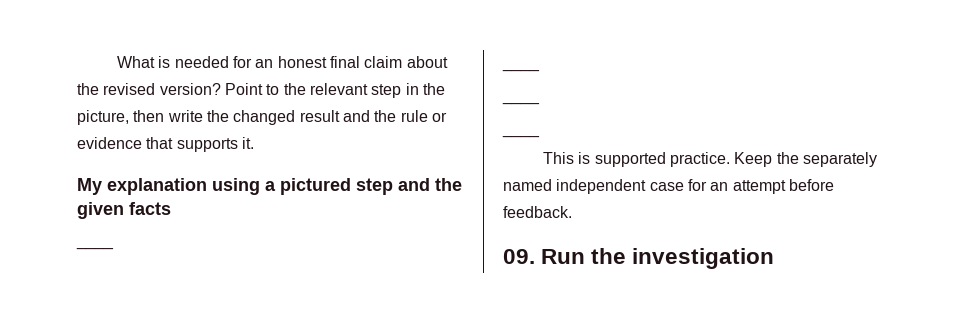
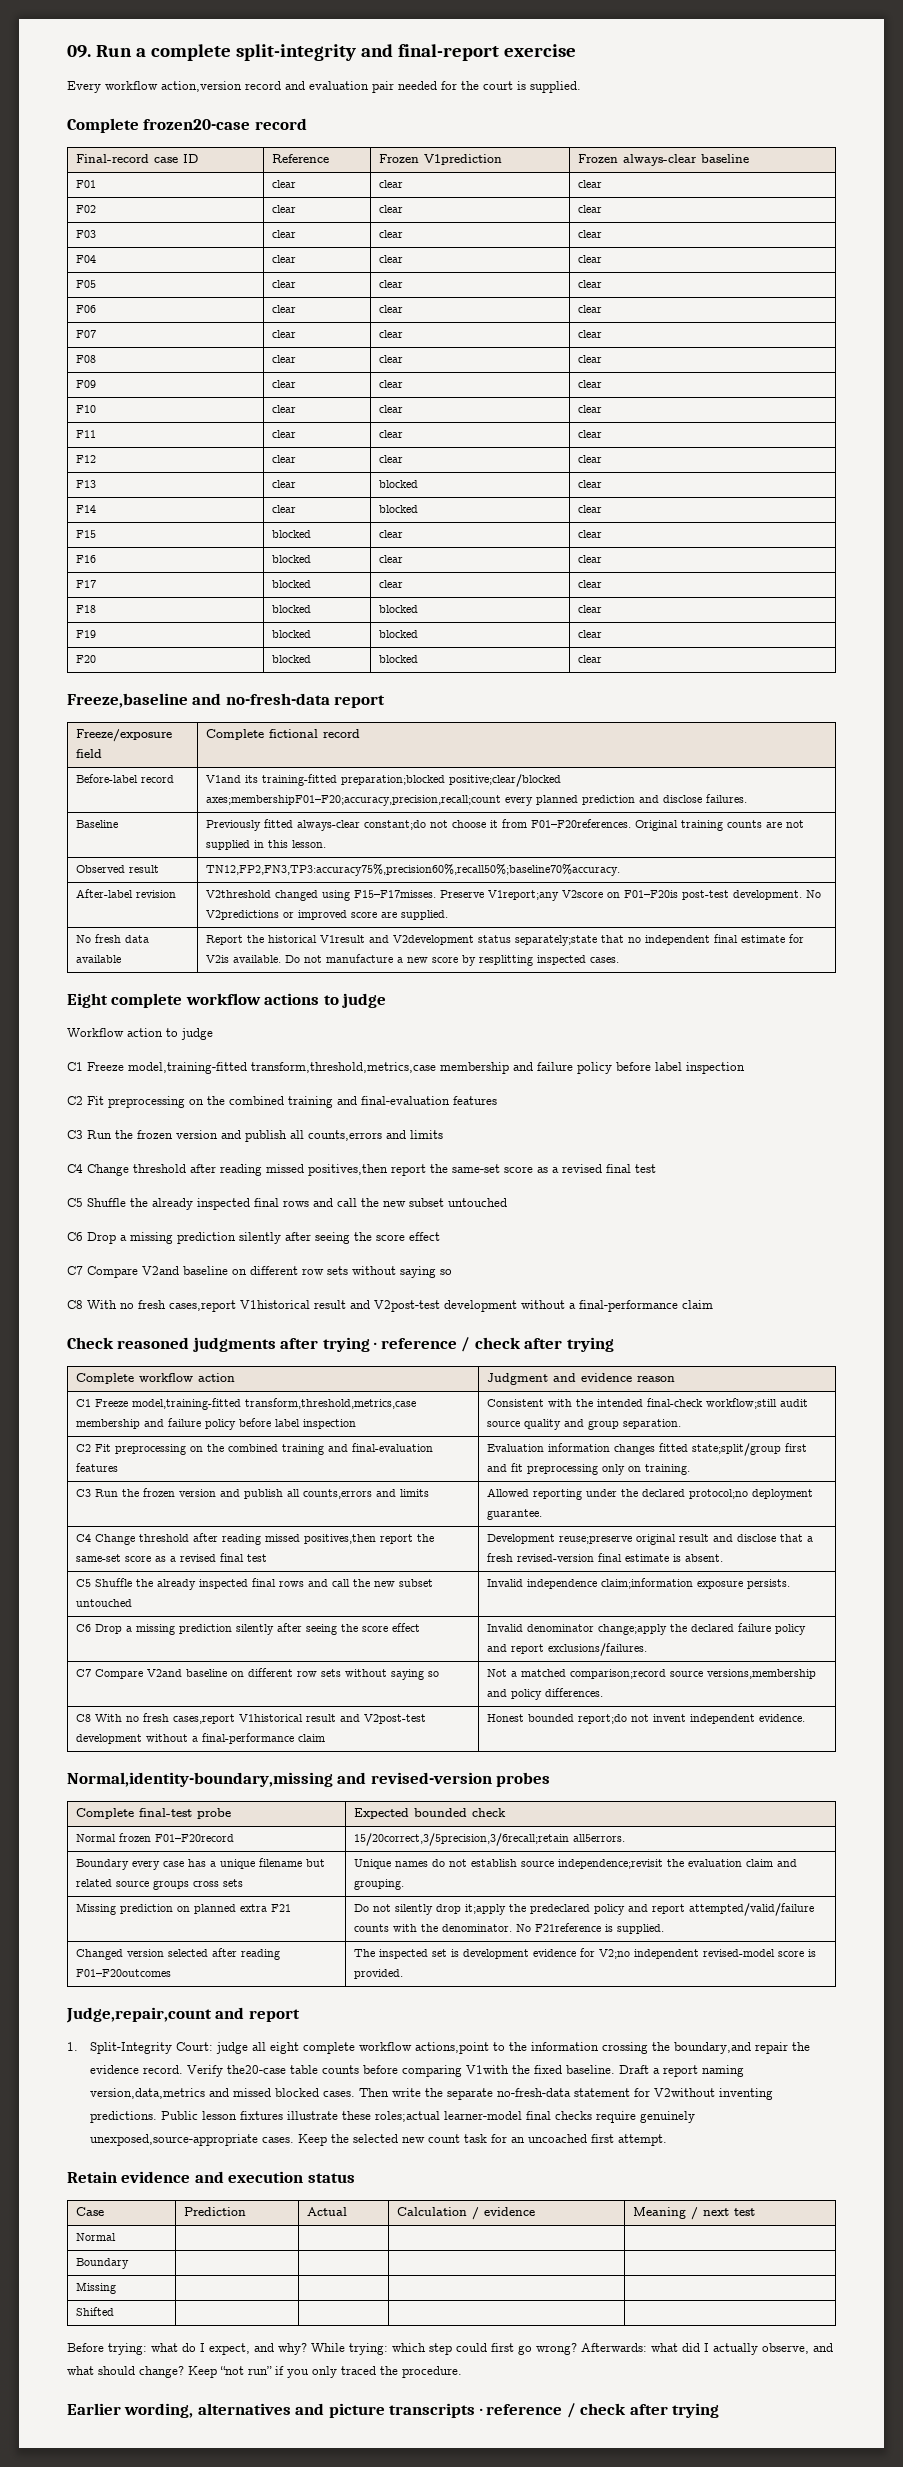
[116,56,448,68] [77,83,445,98] [77,110,447,125] [77,137,254,152] [77,178,462,195] [77,202,171,219] [76,246,114,250] [502,68,540,72] [502,101,540,105] [502,134,540,138] [542,152,877,167] [503,179,834,194] [503,206,572,218] [503,248,775,269] What is needed for an honest final claim about the revised version? Point to the relevant step in the picture, then write the changed result and the rule or evidence that supports it. // My explanation using a pictured step and the given facts // ____ // ____ // ____ // ____ // This is supported practice. Keep the separately named independent case for an attempt before feedback. // 09. Run the investigation -> [67,44,576,61] [67,81,581,93] [67,118,307,133] [75,154,198,163] [271,154,329,163] [378,154,502,165] [577,154,749,166] [75,180,96,188] [271,180,296,188] [378,180,403,188] [577,180,602,188] [75,205,96,213] [271,205,296,213] [378,205,403,213] [577,205,602,213] [75,230,96,238] [271,230,296,238] [378,230,403,238] [577,230,602,238] [75,255,96,263] [271,255,296,263] [378,255,403,263] [577,255,602,263] [75,280,96,288] [271,280,296,288] [378,280,403,288] [577,280,602,288] [75,305,96,313] [271,305,296,313] [378,305,403,313] [577,305,602,313] [75,330,96,338] [271,330,296,338] [378,330,403,338] [577,330,602,338] [75,355,96,363] [271,355,296,363] [378,355,403,363] [577,355,602,363] [75,380,96,388] [271,380,296,388] [378,380,403,388] [577,380,602,388] [75,405,96,413] [271,405,296,413] [378,405,403,413] [577,405,602,413] [75,430,96,438] [271,430,296,438] [378,430,403,438] [577,430,602,438] [75,455,96,463] [271,455,296,463] [378,455,403,463] [577,455,602,463] [75,480,96,488] [271,480,296,488] [378,480,418,488] [577,480,602,488] [75,505,96,513] [271,505,296,513] [378,505,418,513] [577,505,602,513] [75,530,96,538] [271,530,311,538] [378,530,403,538] [577,530,602,538] [75,555,96,563] [271,555,311,563] [378,555,403,563] [577,555,602,563] [75,580,96,588] [271,580,311,588] [378,580,403,588] [577,580,602,588] [75,605,96,613] [271,605,311,613] [378,605,418,613] [577,605,602,613] [75,630,96,638] [271,630,311,638] [378,630,418,638] [577,630,602,638] [75,655,96,663] [271,655,311,663] [378,655,418,663] [577,655,602,663] [67,693,386,708] [75,729,172,742] [75,749,102,758] [205,729,360,740] [75,774,174,783] [205,774,561,787] [205,794,747,806] [75,820,118,828] [205,819,804,831] [205,840,326,850] [75,865,159,873] [205,864,620,876] [75,889,176,898] [205,890,821,901] [205,910,448,920] [75,934,149,943] [75,955,121,963] [205,934,804,946] [205,954,619,966] [67,993,387,1008] [67,1028,213,1040] [67,1062,745,1074] [67,1096,497,1108] [67,1130,443,1142] [67,1164,656,1176] [67,1198,507,1210] [67,1232,440,1244] [67,1266,452,1278] [67,1300,713,1312] [67,1337,614,1352] [75,1373,235,1384] [486,1373,675,1385] [75,1398,416,1410] [75,1418,356,1430] [486,1398,808,1409] [486,1419,681,1430] [75,1443,433,1455] [75,1463,118,1472] [486,1443,807,1456] [486,1463,690,1475] [75,1488,429,1499] [486,1488,813,1500] [486,1509,542,1520] [75,1533,434,1545] [75,1553,267,1562] [486,1534,813,1545] [486,1553,723,1562] [75,1578,433,1590] [75,1599,132,1607] [486,1578,790,1589] [75,1623,420,1635] [486,1623,806,1635] [486,1643,647,1656] [75,1668,439,1680] [486,1669,816,1679] [486,1688,603,1700] [75,1713,426,1724] [75,1733,325,1744] [486,1714,805,1724] [67,1772,551,1787] [75,1808,231,1819] [353,1808,506,1819] [75,1833,234,1842] [353,1833,625,1846] [75,1858,325,1870] [75,1879,243,1890] [353,1859,797,1869] [353,1879,404,1890] [75,1903,291,1915] [353,1903,814,1916] [353,1923,664,1934] [75,1948,280,1960] [75,1969,171,1977] [353,1948,816,1959] [353,1969,403,1979] [66,2007,300,2023] [67,2042,811,2054] [90,2065,745,2077] [90,2088,774,2100] [90,2111,696,2123] [90,2134,668,2146] [67,2171,355,2183] [75,2207,104,2216] [183,2207,246,2216] [306,2207,347,2216] [396,2207,535,2220] [632,2207,755,2220] [75,2233,116,2241] [75,2258,129,2269] [75,2282,116,2294] [75,2307,114,2316] [67,2343,833,2355] [67,2366,462,2378] [67,2403,720,2418] 09. Run a complete split-integrity and final-report exercise // Every workflow action,version record and evaluation pair needed for the court is supplied. // Complete frozen20-case record // Final-record case ID | Reference | Frozen V1prediction | Frozen always-clear baseline // F01 | clear | clear | clear // F02 | clear | clear | clear // F03 | clear | clear | clear // F04 | clear | clear | clear // F05 | clear | clear | clear // F06 | clear | clear | clear // F07 | clear | clear | clear // F08 | clear | clear | clear // F09 | clear | clear | clear // F10 | clear | clear | clear // F11 | clear | clear | clear // F12 | clear | clear | clear // F13 | clear | blocked | clear // F14 | clear | blocked | clear // F15 | blocked | clear | clear // F16 | blocked | clear | clear // F17 | blocked | clear | clear // F18 | blocked | blocked | clear // F19 | blocked | blocked | clear // F20 | blocked | blocked | clear // Freeze,baseline and no-fresh-data report // Freeze/exposure field | Complete fictional record // Before-label record | V1and its training-fitted preparation;blocked positive;clear/blocked axes;membershipF01–F20;accuracy,precision,recall;count every planned prediction and disclose failures. // Baseline | Previously fitted always-clear constant;do not choose it from F01–F20references. Original training counts are not supplied in this lesson. // Observed result | TN12,FP2,FN3,TP3:accuracy75%,precision60%,recall50%;baseline70%accuracy. // After-label revision | V2threshold changed using F15–F17misses. Preserve V1report;any V2score on F01–F20is post-test development. No V2predictions or improved score are supplied. // No fresh data available | Report the historical V1result and V2development status separately;state that no independent final estimate for V2is available. Do not manufacture a new score by resplitting inspected cases. // Eight complete workflow actions to judge // Workflow action to judge // C1 Freeze model,training-fitted transform,threshold,metrics,case membership and failure policy before label inspection // C2 Fit preprocessing on the combined training and final-evaluation features // C3 Run the frozen version and publish all counts,errors and limits // C4 Change threshold after reading missed positives,then report the same-set score as a revised final test // C5 Shuffle the already inspected final rows and call the new subset untouched // C6 Drop a missing prediction silently after seeing the score effect // C7 Compare V2and baseline on different row sets without saying so // C8 With no fresh cases,report V1historical result and V2post-test development without a final-performance claim // Check reasoned judgments after trying · reference / check after trying // Complete workflow action | Judgment and evidence reason // C1 Freeze model,training-fitted transform,threshold,metrics,case membership and failure policy before label inspection | Consistent with the intended final-check workflow;still audit source quality and group separation. // C2 Fit preprocessing on the combined training and final-evaluation features | Evaluation information changes fitted state;split/group first and fit preprocessing only on training. // C3 Run the frozen version and publish all counts,errors and limits | Allowed reporting under the declared protocol;no deployment guarantee. // C4 Change threshold after reading missed positives,then report the same-set score as a revised final test | Development reuse;preserve original result and disclose that a fresh revised-version final estimate is absent. // C5 Shuffle the already inspected final rows and call the new subset untouched | Invalid independence claim;information exposure persists. // C6 Drop a missing prediction silently after seeing the score effect | Invalid denominator change;apply the declared failure policy and report exclusions/failures. // C7 Compare V2and baseline on different row sets without saying so | Not a matched comparison;record source versions,membership and policy differences. // C8 With no fresh cases,report V1historical result and V2post-test development without a final-performance claim | Honest bounded report;do not invent independent evidence. // Normal,identity-boundary,missing and revised-version probes // Complete final-test probe | Expected bounded check // Normal frozen F01–F20record | 15/20correct,3/5precision,3/6recall;retain all5errors. // Boundary every case has a unique filename but related source groups cross sets | Unique names do not establish source independence;revisit the evaluation claim and grouping. // Missing prediction on planned extra F21 | Do not silently drop it;apply the predeclared policy and report attempted/valid/failure counts with the denominator. No F21reference is supplied. // Changed version selected after reading F01–F20outcomes | The inspected set is development evidence for V2;no independent revised-model score is provided. // Judge,repair,count and report // 1. Split-Integrity Court: judge all eight complete workflow actions,point to the information crossing the boundary,and repair the evidence record. Verify the20-case table counts before comparing V1with the fixed baseline. Draft a report naming version,data,metrics and missed blocked cases. Then write the separate no-fresh-data statement for V2without inventing predictions. Public lesson fixtures illustrate these roles;actual learner-model final checks require genuinely unexposed,source-appropriate cases. Keep the selected new count task for an uncoached first attempt. // Retain evidence and execution status // Case | Prediction | Actual | Calculation / evidence | Meaning / next test // Normal | | | | // Boundary | | | | // Missing | | | | // Shifted | | | | // Before trying: what do I expect, and why? While trying: which step could first go wrong? Afterwards: what did I actually observe, and what should change? Keep “not run” if you only traced the procedure. // Earlier wording, alternatives and picture transcripts · reference / check after trying

